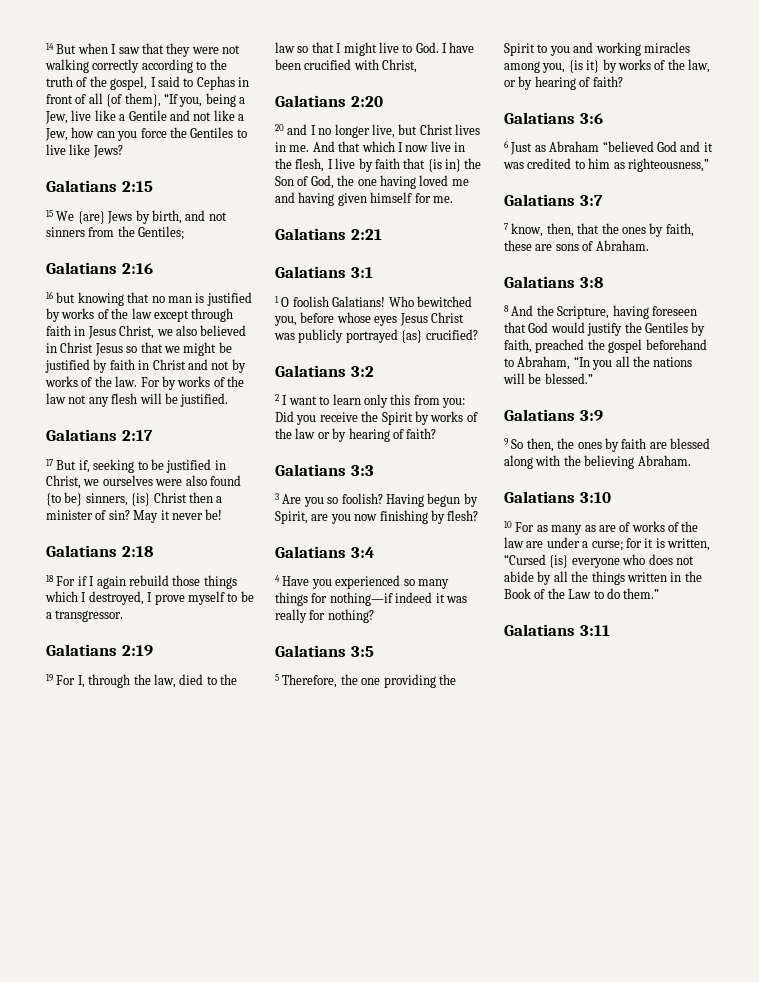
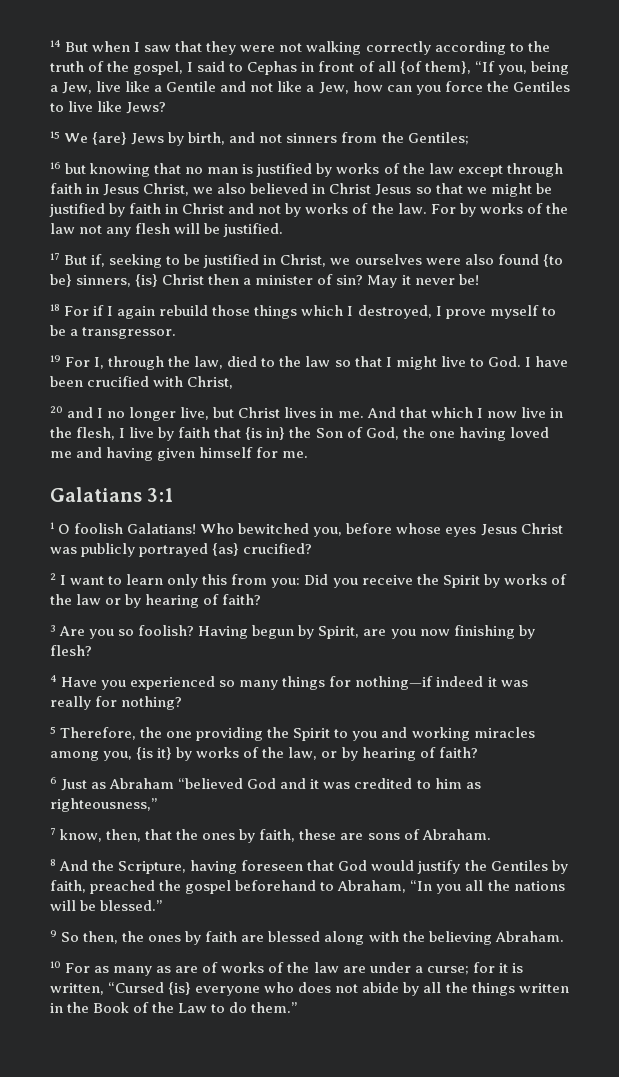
[46,180,153,192] // Galatians 2:15 -> (167, 108) none
[46,262,153,274] // Galatians 2:16 -> (469, 138) none
[46,429,153,441] // Galatians 2:17 -> (284, 230) none
[46,545,153,557] // Galatians 2:18 -> (479, 279) none
[46,644,153,656] // Galatians 2:19 -> (177, 333) none
[275,95,383,107] // Galatians 2:20 -> (234, 382) none
[275,228,382,240] // Galatians 2:21 -> (309, 454) none
[275,365,374,377] // Galatians 3:2 -> (313, 548) none
[275,464,374,476] // Galatians 3:3 -> (262, 599) none
[275,546,374,558] // Galatians 3:4 -> (92, 650) none
[275,645,374,657] // Galatians 3:5 -> (183, 703) none
[504,112,603,124] // Galatians 3:6 -> (478, 752) none
[504,194,603,206] // Galatians 3:7 -> (157, 805) none
[504,276,603,288] // Galatians 3:8 -> (491, 834) none
[504,409,603,421] // Galatians 3:9 -> (163, 905) none
[504,491,611,503] // Galatians 3:10 -> (564, 936) none
[504,624,610,636] // Galatians 3:11 -> (298, 1007) none

